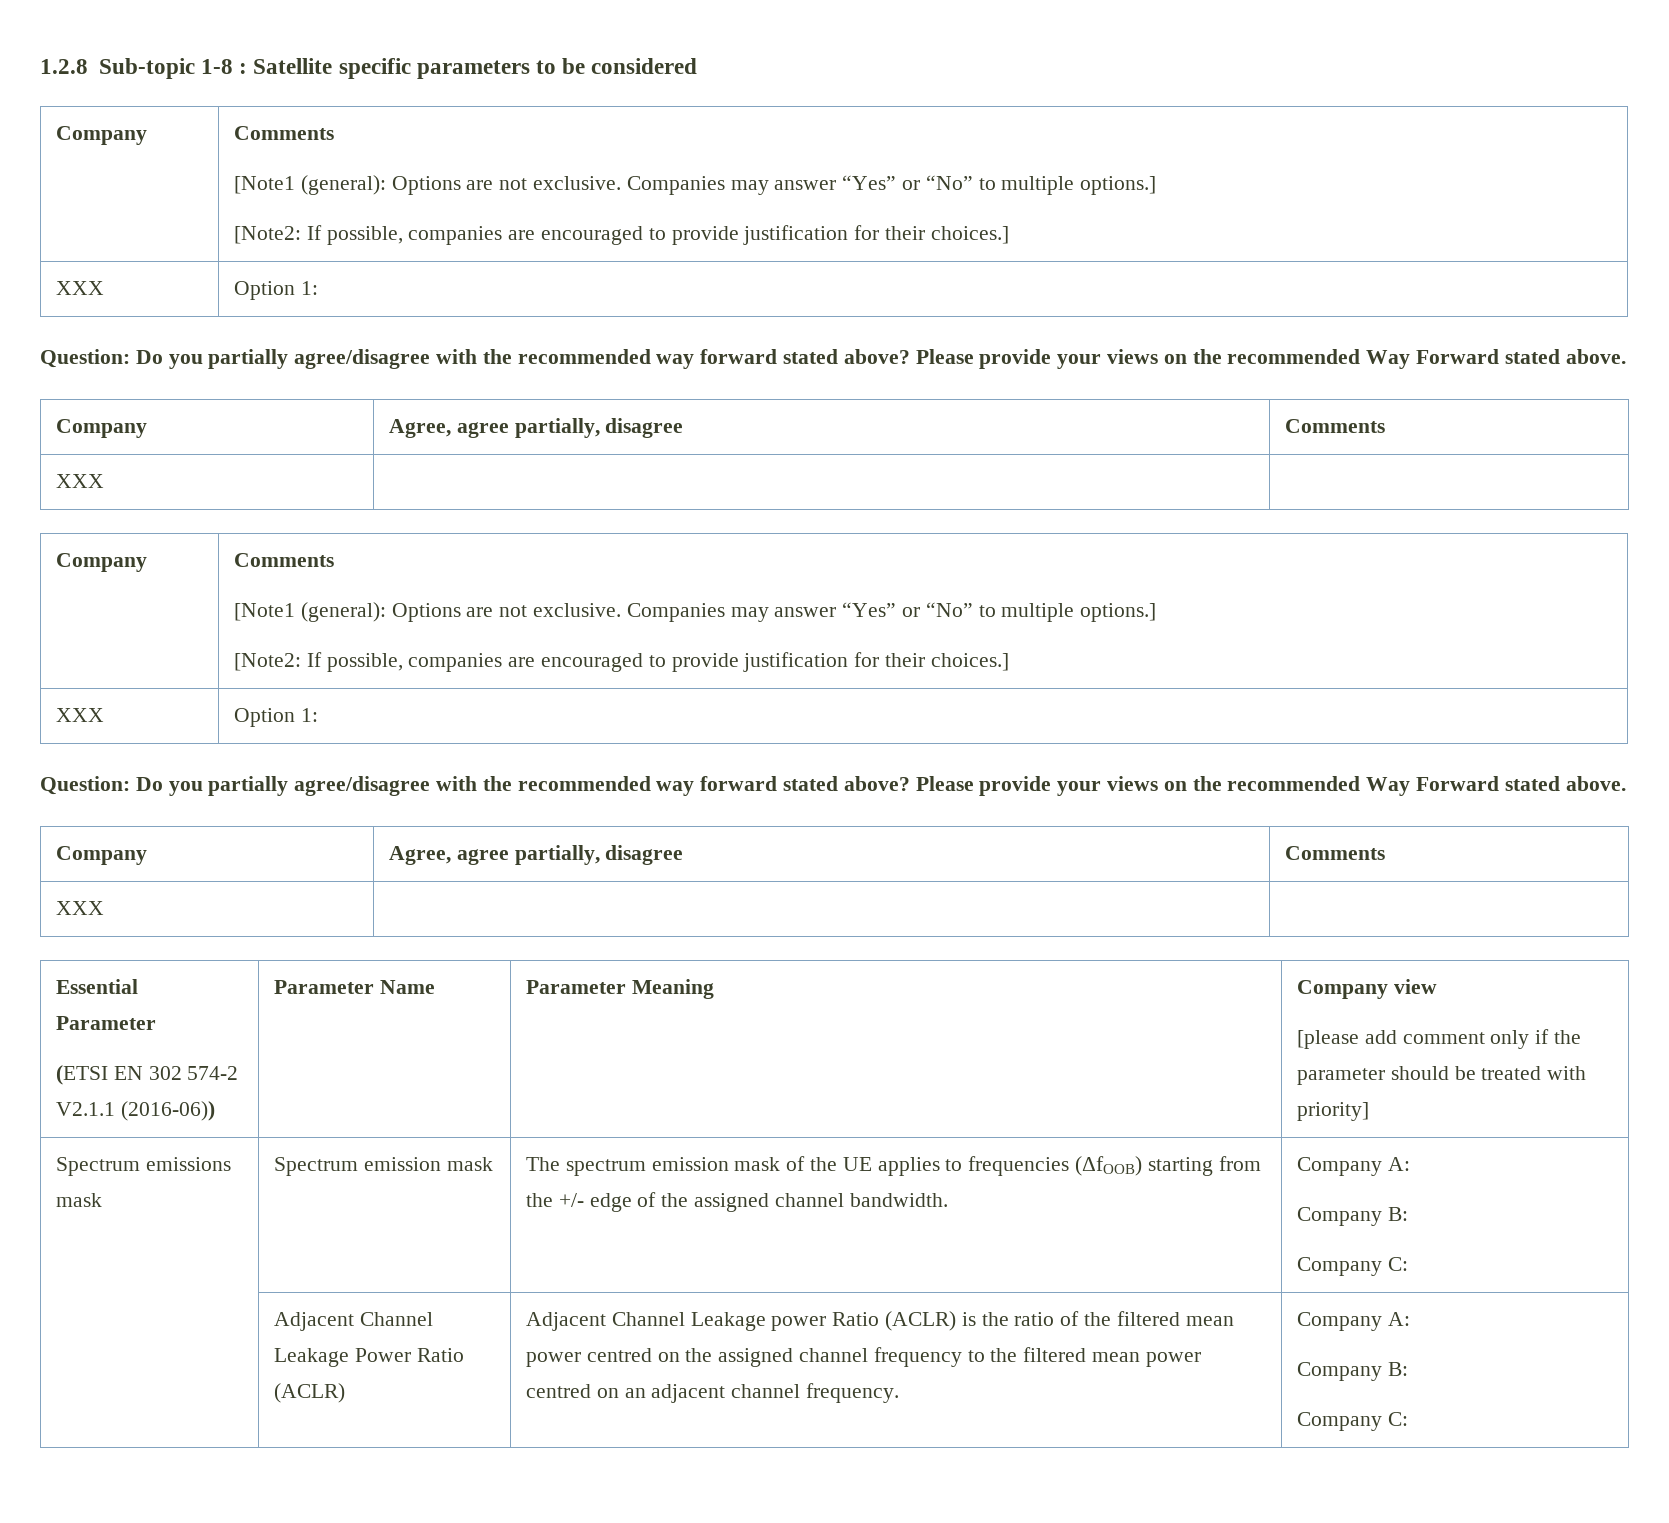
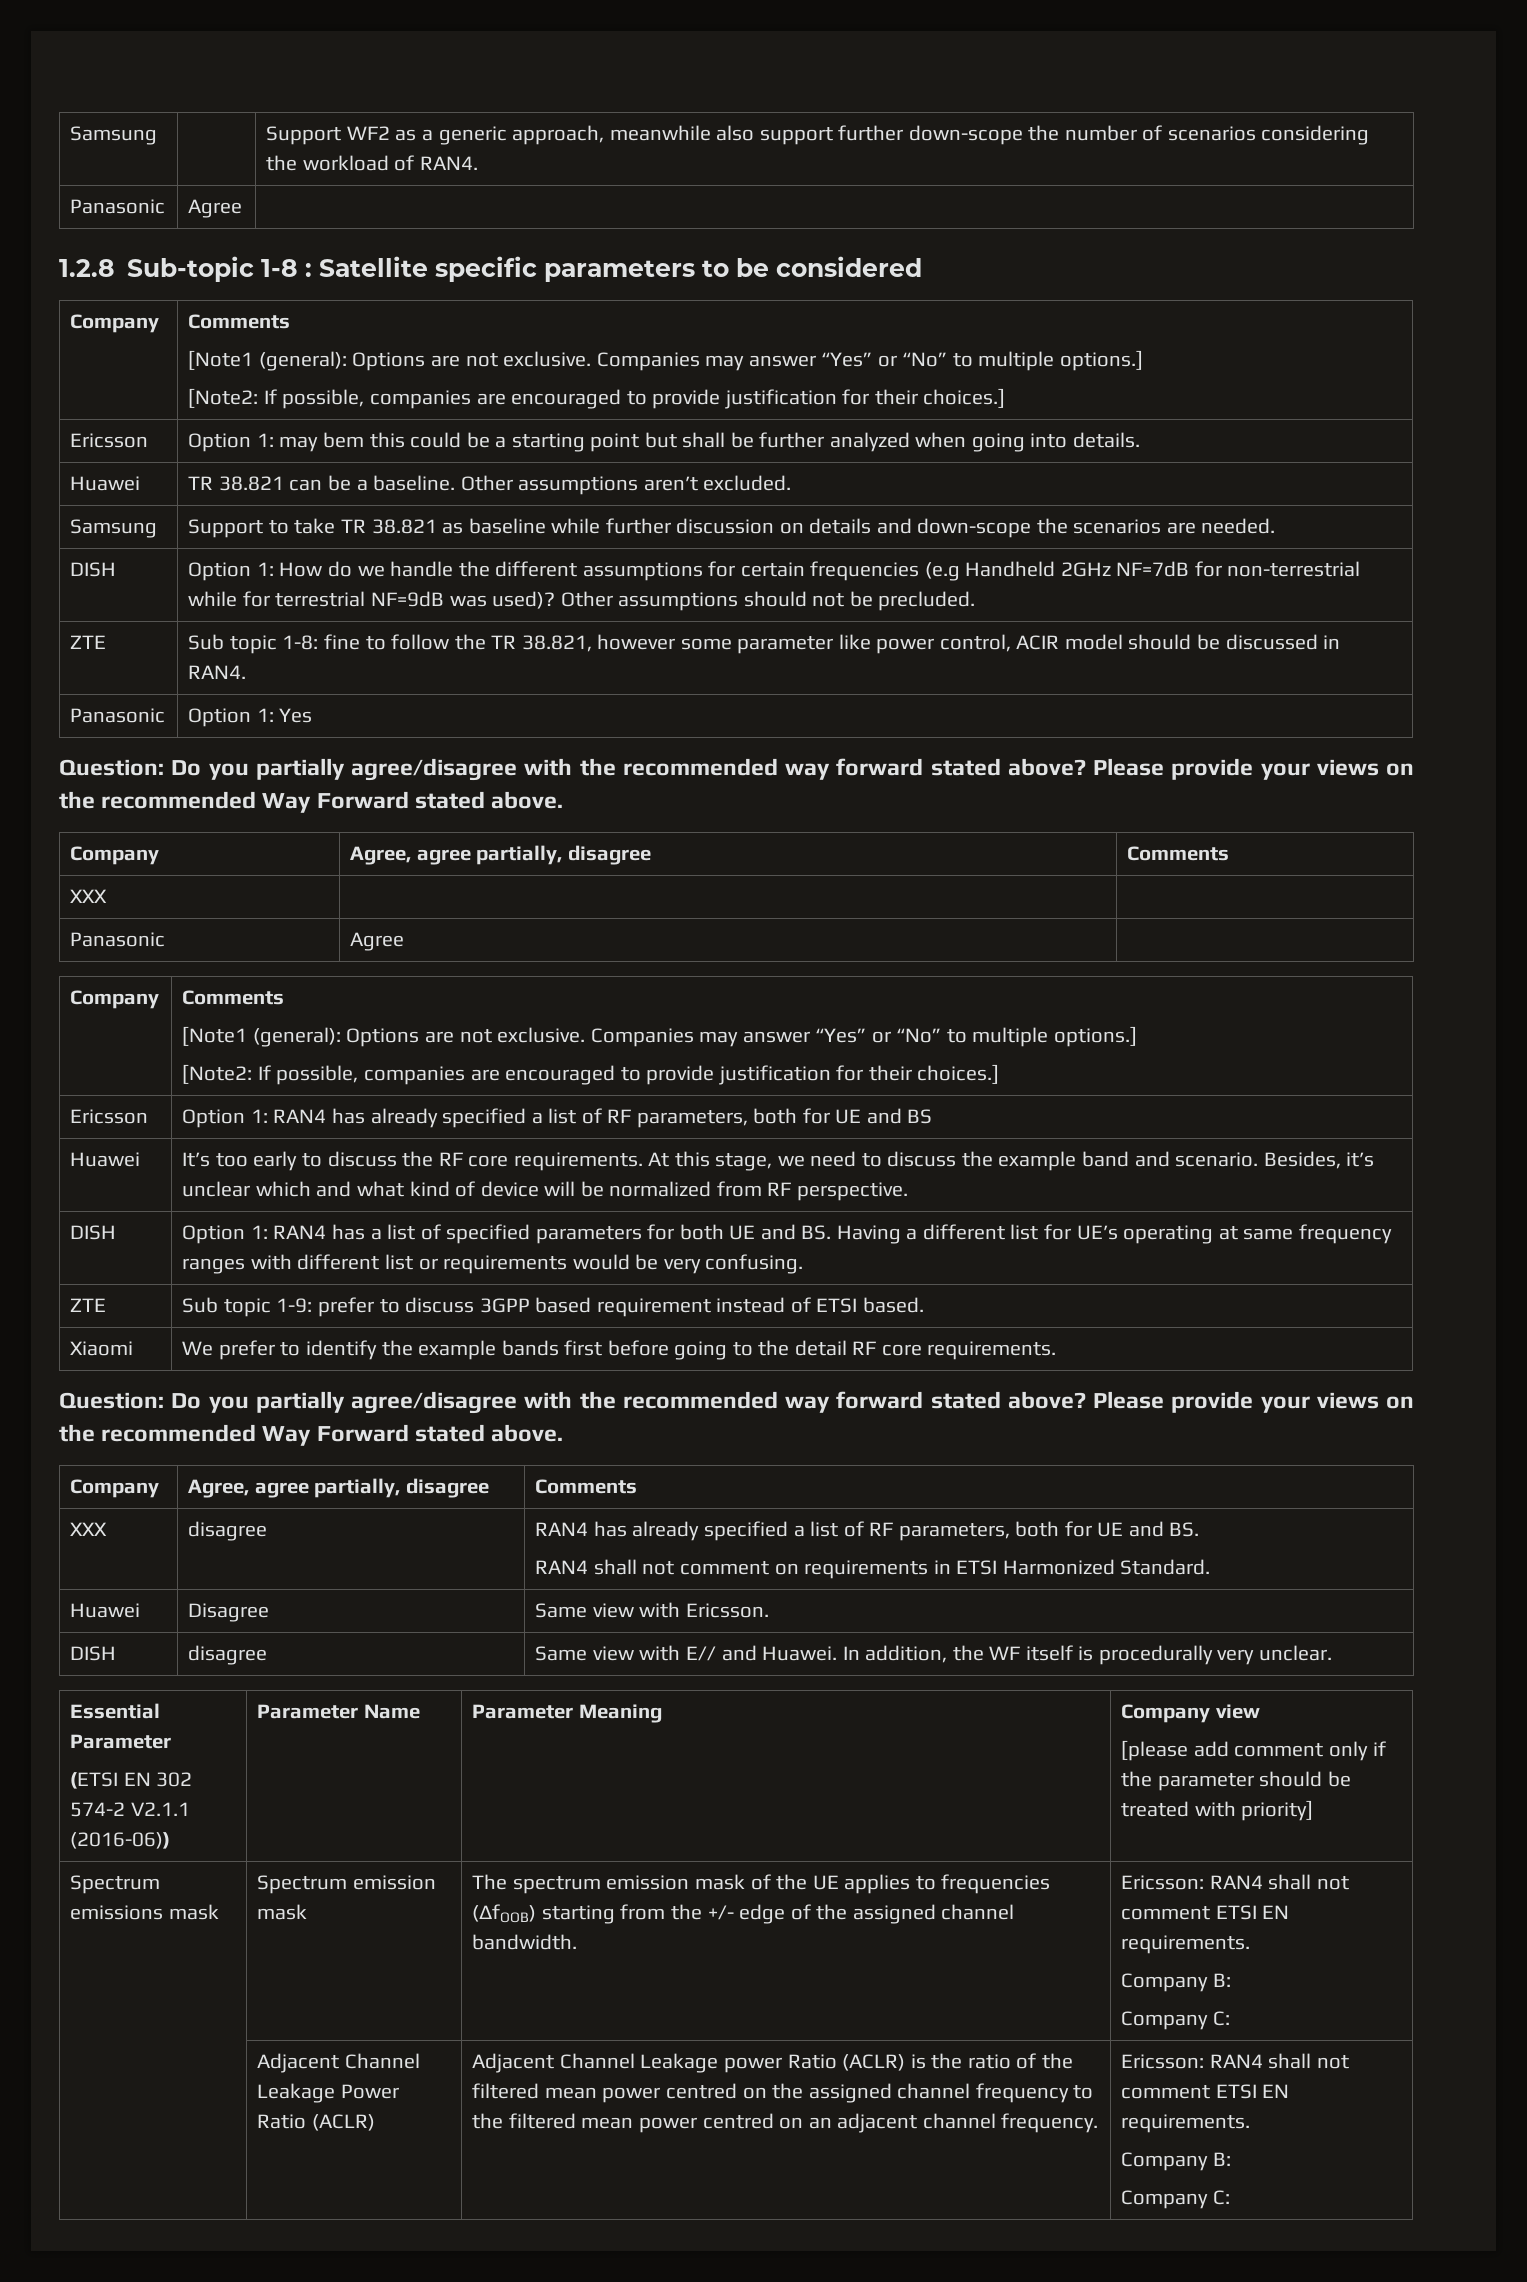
(40, 66) none -> [70,126,158,145] [266,125,1370,145] [266,155,478,171] [70,199,166,214] [188,199,243,218] Samsung | | Support WF2 as a generic approach, meanwhile also support further down-scope the number of scenarios considering the workload of RAN4. // Panasonic | Agree | //
[55,281,104,295] [233,281,318,300] XXX | Option 1: -> [70,433,149,448] [188,432,1140,452] [70,476,141,491] [188,475,792,495] [70,519,158,538] [188,518,1276,538] [70,562,117,577] [188,561,1361,581] [188,591,976,611] [70,635,107,649] [188,634,1341,654] [188,665,247,679] [70,708,166,723] [188,708,313,727] Ericsson | Option 1: may bem this could be a starting point but shall be further analyzed when going into details. // Huawei | TR 38.821 can be a baseline. Other assumptions aren’t excluded. // Samsung | Support to take TR 38.821 as baseline while further discussion on details and down-scope the scenarios are needed. // DISH | Option 1: How do we handle the different assumptions for certain frequencies (e.g Handheld 2GHz NF=7dB for non-terrestrial while for terrestrial NF=9dB was used)? Other assumptions should not be precluded. // ZTE | Sub topic 1-8: fine to follow the TR 38.821, however some parameter like power control, ACIR model should be discussed in RAN4. // Panasonic | Option 1: Yes
(104, 481) none -> [70,932,166,947] [350,932,405,951] // Panasonic | Agree |
[55,708,104,722] [233,708,318,727] XXX | Option 1: -> [70,1109,149,1124] [182,1108,933,1128] [70,1152,141,1167] [182,1151,1375,1171] [182,1181,908,1201] [70,1225,117,1240] [182,1224,1392,1244] [182,1254,804,1274] [70,1298,107,1312] [182,1297,924,1317] [70,1341,134,1356] [182,1340,1057,1360] Ericsson | Option 1: RAN4 has already specified a list of RF parameters, both for UE and BS // Huawei | It’s too early to discuss the RF core requirements. At this stage, we need to discuss the example band and scenario. Besides, it’s unclear which and what kind of device will be normalized from RF perspective. // DISH | Option 1: RAN4 has a list of specified parameters for both UE and BS. Having a different list for UE’s operating at same frequency ranges with different list or requirements would be very confusing. // ZTE | Sub topic 1-9: prefer to discuss 3GPP based requirement instead of ETSI based. // Xiaomi | We prefer to identify the example bands first before going to the detail RF core requirements.
(104, 908) | -> [188,1521,268,1541] [535,1521,1200,1541] [535,1559,1211,1579] [70,1603,141,1618] [188,1603,270,1622] [535,1602,769,1618] [70,1646,117,1661] [188,1645,268,1665] [535,1645,1332,1665] disagree | RAN4 has already specified a list of RF parameters, both for UE and BS. // RAN4 shall not comment on requirements in ETSI Harmonized Standard. // Huawei | Disagree | Same view with Ericsson. // DISH | disagree | Same view with E// and Huawei. In addition, the WF itself is procedurally very unclear.
[1296,1157,1410,1176] Company A: -> [1121,1874,1349,1890] [1121,1905,1290,1920] [1121,1935,1251,1954] Ericsson: RAN4 shall not comment ETSI EN requirements.
[1296,1312,1410,1331] Company A: -> [1121,2053,1349,2069] [1121,2084,1290,2099] [1121,2114,1251,2133] Ericsson: RAN4 shall not comment ETSI EN requirements.

